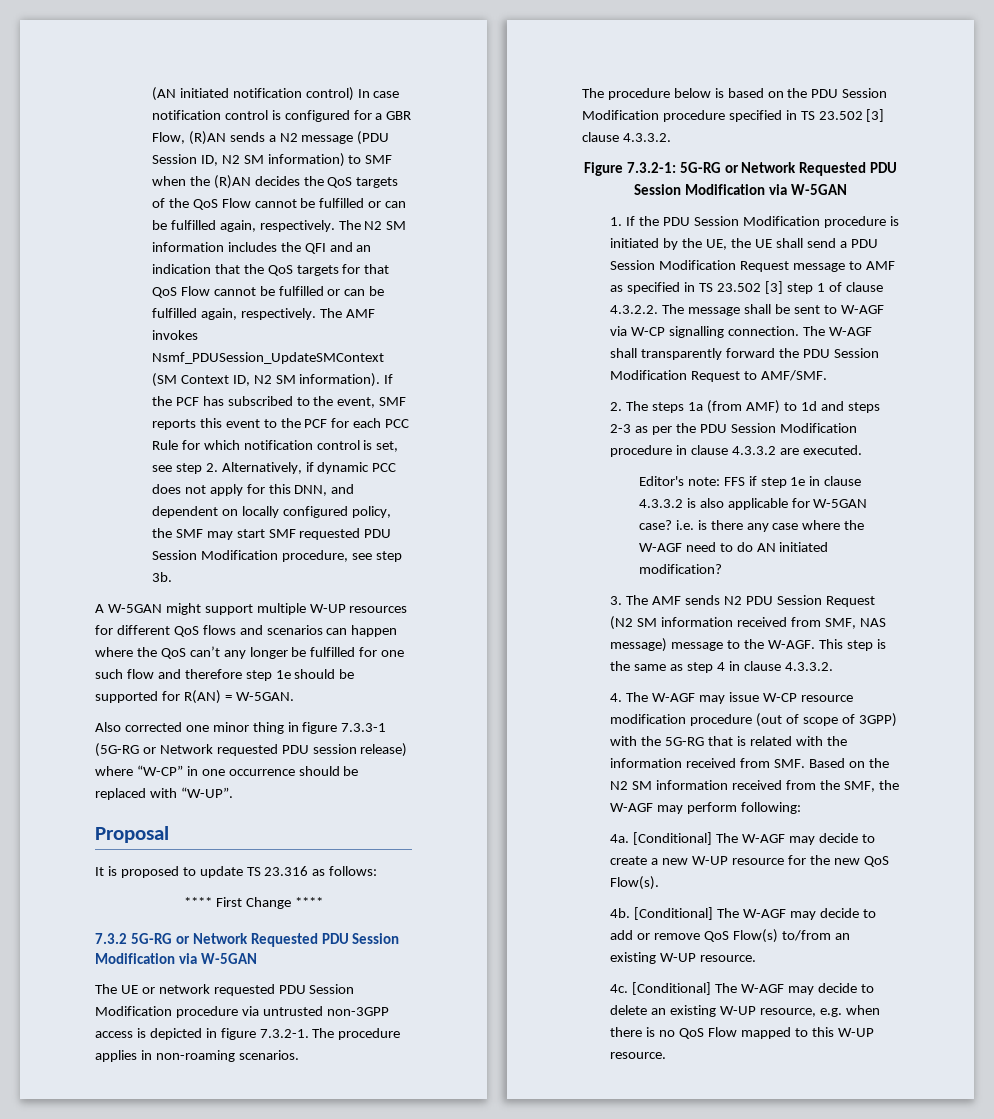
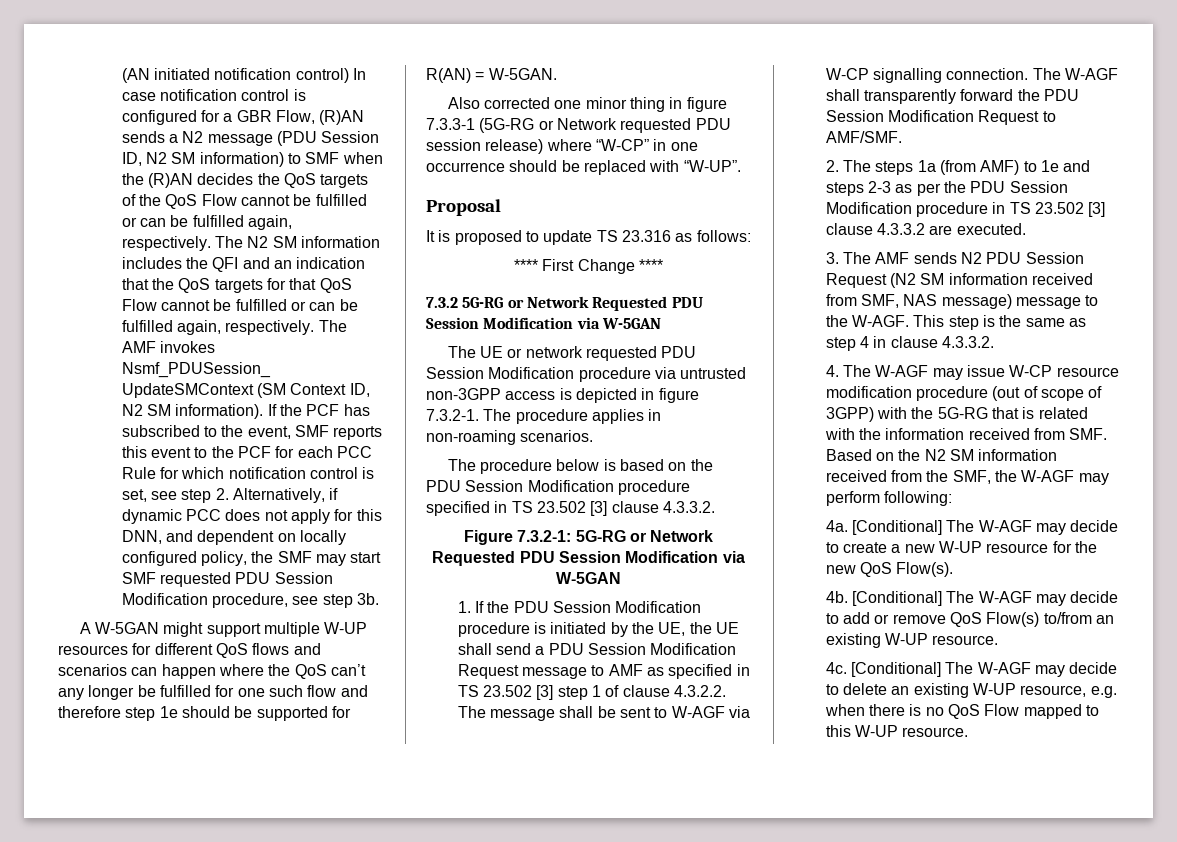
[800,401,817,411] 1d -> [1041,160,1060,172] 1e
(688, 450) none -> [1009,202,1106,217] TS 23.502 [3]
[638,476,862,488] [638,498,868,510] [638,520,865,532] [638,542,829,552] [638,564,722,574] // Editor's note: FFS if step 1e in clause 4.3.3.2 is also applicable for W-5GAN case? i.e. is there any case where the W-AGF need to do AN initiated modification? -> (1026, 229) none

